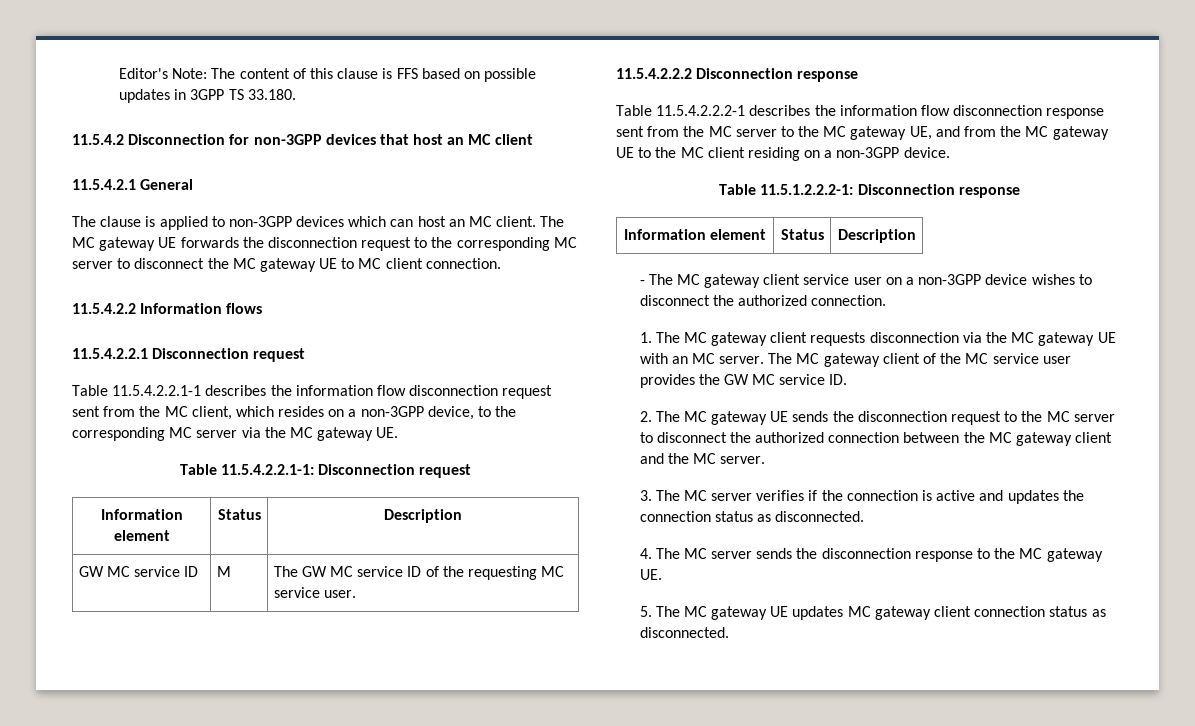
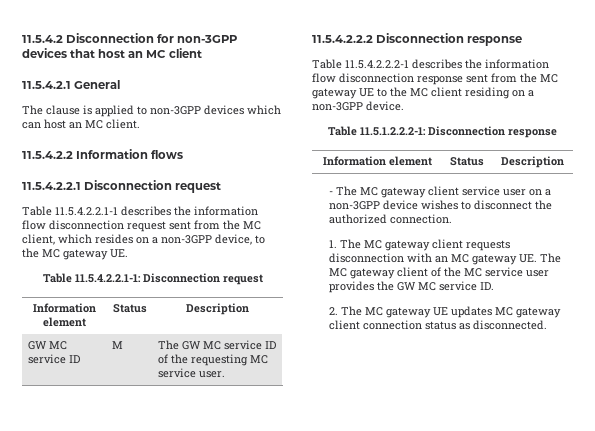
[119,68,537,82] [119,89,296,103] Editor's Note: The content of this clause is FFS based on possible updates in 3GPP TS 33.180. // -> (22, 39) none
[540,216,565,227] [72,237,577,251] [72,258,501,272] The MC gateway UE forwards the disconnection request to the corresponding MC server to disconnect the MC gateway UE to MC client connection. -> (140, 124) none
[72,427,286,441] corresponding MC server via the -> (39, 253) none
[735,126,1049,140] server to the MC gateway UE, and from the MC -> (558, 78) none
[962,332,1116,346] via the MC gateway UE -> (405, 258) none
[719,356,765,364] server. -> [472,254,538,265] gateway UE.
[792,411,1115,425] [639,432,1113,446] [639,453,766,464] [639,490,1084,504] [639,511,865,522] [639,548,1103,562] [639,569,662,580] [639,606,789,620] sends the disconnection request to the MC server to disconnect the authorized connection between the MC gateway client and the MC server. // 3. The MC server verifies if the connection is active and updates the connection status as disconnected. // 4. The MC server sends the disconnection response to the MC gateway UE. // 5. The MC gateway UE -> (449, 311) none

